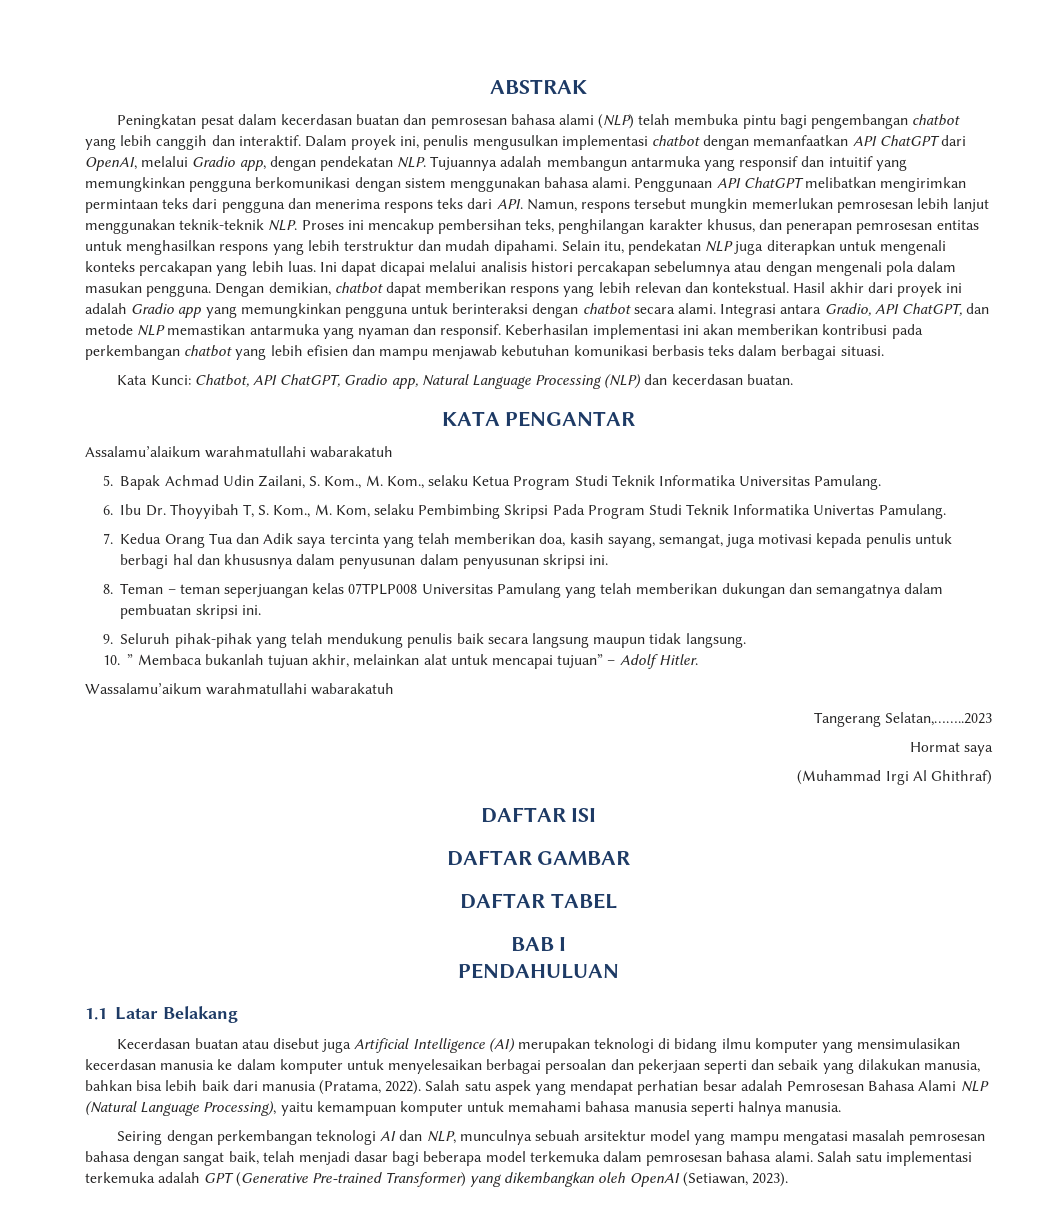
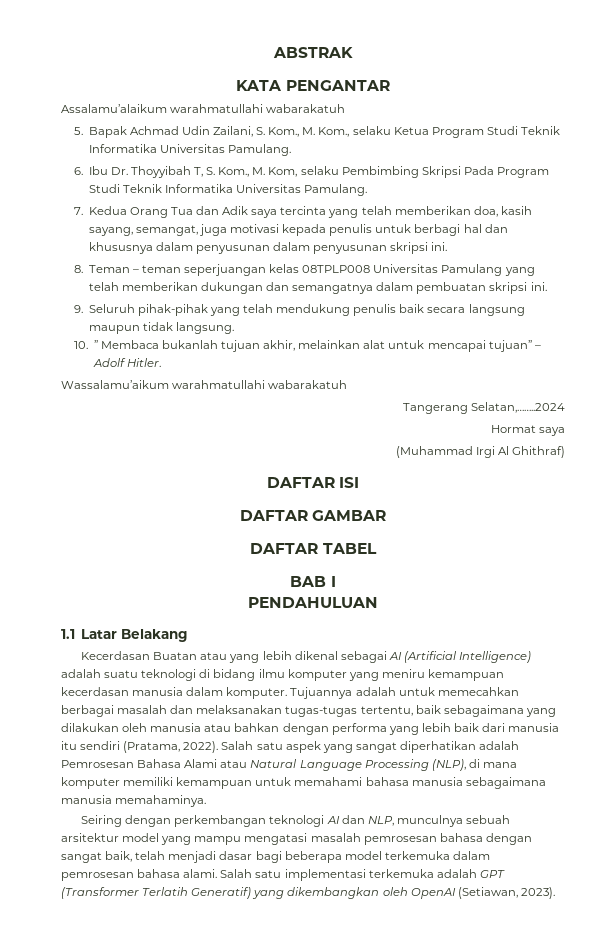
[117,114,961,129] [85,135,966,150] [85,156,907,171] [85,177,967,192] [85,198,990,213] [85,219,979,234] [85,240,946,255] [85,261,957,276] [85,282,963,297] [85,303,990,318] [85,324,923,339] [85,345,884,360] [117,374,793,389] // Peningkatan pesat dalam kecerdasan buatan dan pemrosesan bahasa alami (NLP) telah membuka pintu bagi pengembangan chatbot yang lebih canggih dan interaktif. Dalam proyek ini, penulis mengusulkan implementasi chatbot dengan memanfaatkan API ChatGPT dari OpenAI, melalui Gradio app, dengan pendekatan NLP. Tujuannya adalah membangun antarmuka yang responsif dan intuitif yang memungkinkan pengguna berkomunikasi dengan sistem menggunakan bahasa alami. Penggunaan API ChatGPT melibatkan mengirimkan permintaan teks dari pengguna dan menerima respons teks dari API. Namun, respons tersebut mungkin memerlukan pemrosesan lebih lanjut menggunakan teknik-teknik NLP. Proses ini mencakup pembersihan teks, penghilangan karakter khusus, dan penerapan pemrosesan entitas untuk menghasilkan respons yang lebih terstruktur dan mudah dipahami. Selain itu, pendekatan NLP juga diterapkan untuk mengenali konteks percakapan yang lebih luas. Ini dapat dicapai melalui analisis histori percakapan sebelumnya atau dengan mengenali pola dalam masukan pengguna. Dengan demikian, chatbot dapat memberikan respons yang lebih relevan dan kontekstual. Hasil akhir dari proyek ini adalah Gradio app yang memungkinkan pengguna untuk berinteraksi dengan chatbot secara alami. Integrasi antara Gradio, API ChatGPT, dan metode NLP memastikan antarmuka yang nyaman dan responsif. Keberhasilan implementasi ini akan memberikan kontribusi pada perkembangan chatbot yang lebih efisien dan mampu menjawab kebutuhan komunikasi berbasis teks dalam berbagai situasi. // Kata Kunci: Chatbot, API ChatGPT, Gradio app, Natural Language Processing (NLP) dan kecerdasan buatan. -> (353, 52) none
[813,505,875,515] Univertas -> [236,184,302,193] Universitas
[348,583,418,595] 07TPLP008 -> [302,265,371,273] 08TPLP008
[885,712,992,726] Selatan,……..2023 -> [471,402,565,413] Selatan,……..2024
[194,1038,590,1053] buatan atau disebut juga Artificial Intelligence (AI) merupakan -> [153,651,532,663] [61,669,139,678] Buatan atau yang lebih dikenal sebagai AI (Artificial Intelligence) adalah suatu
[857,1038,961,1049] [85,1059,980,1074] [85,1080,163,1091] mensimulasikan kecerdasan manusia ke dalam komputer untuk menyelesaikan berbagai persoalan dan pekerjaan seperti dan sebaik yang dilakukan manusia, bahkan bisa -> [381,669,504,681] [61,687,519,699] [61,705,556,717] [61,723,419,735] meniru kemampuan kecerdasan manusia dalam komputer. Tujuannya adalah untuk memecahkan berbagai masalah dan melaksanakan tugas-tugas tertentu, baik sebagaimana yang dilakukan oleh manusia atau bahkan dengan performa yang
(316, 1086) none -> [61,741,121,750] itu sendiri
[570,1080,737,1095] mendapat perhatian besar -> [355,741,476,753] sangat diperhatikan
[960,1081,989,1092] [85,1101,463,1116] NLP (Natural Language Processing), yaitu kemampuan komputer -> [220,759,517,771] [61,777,253,789] atau Natural Language Processing (NLP), di mana komputer memiliki kemampuan
[690,1101,842,1116] seperti halnya manusia. -> [465,777,546,789] [61,795,207,807] sebagaimana manusia memahaminya.
[235,1172,466,1187] (Generative Pre-trained Transformer) -> [61,887,252,899] (Transformer Terlatih Generatif)

